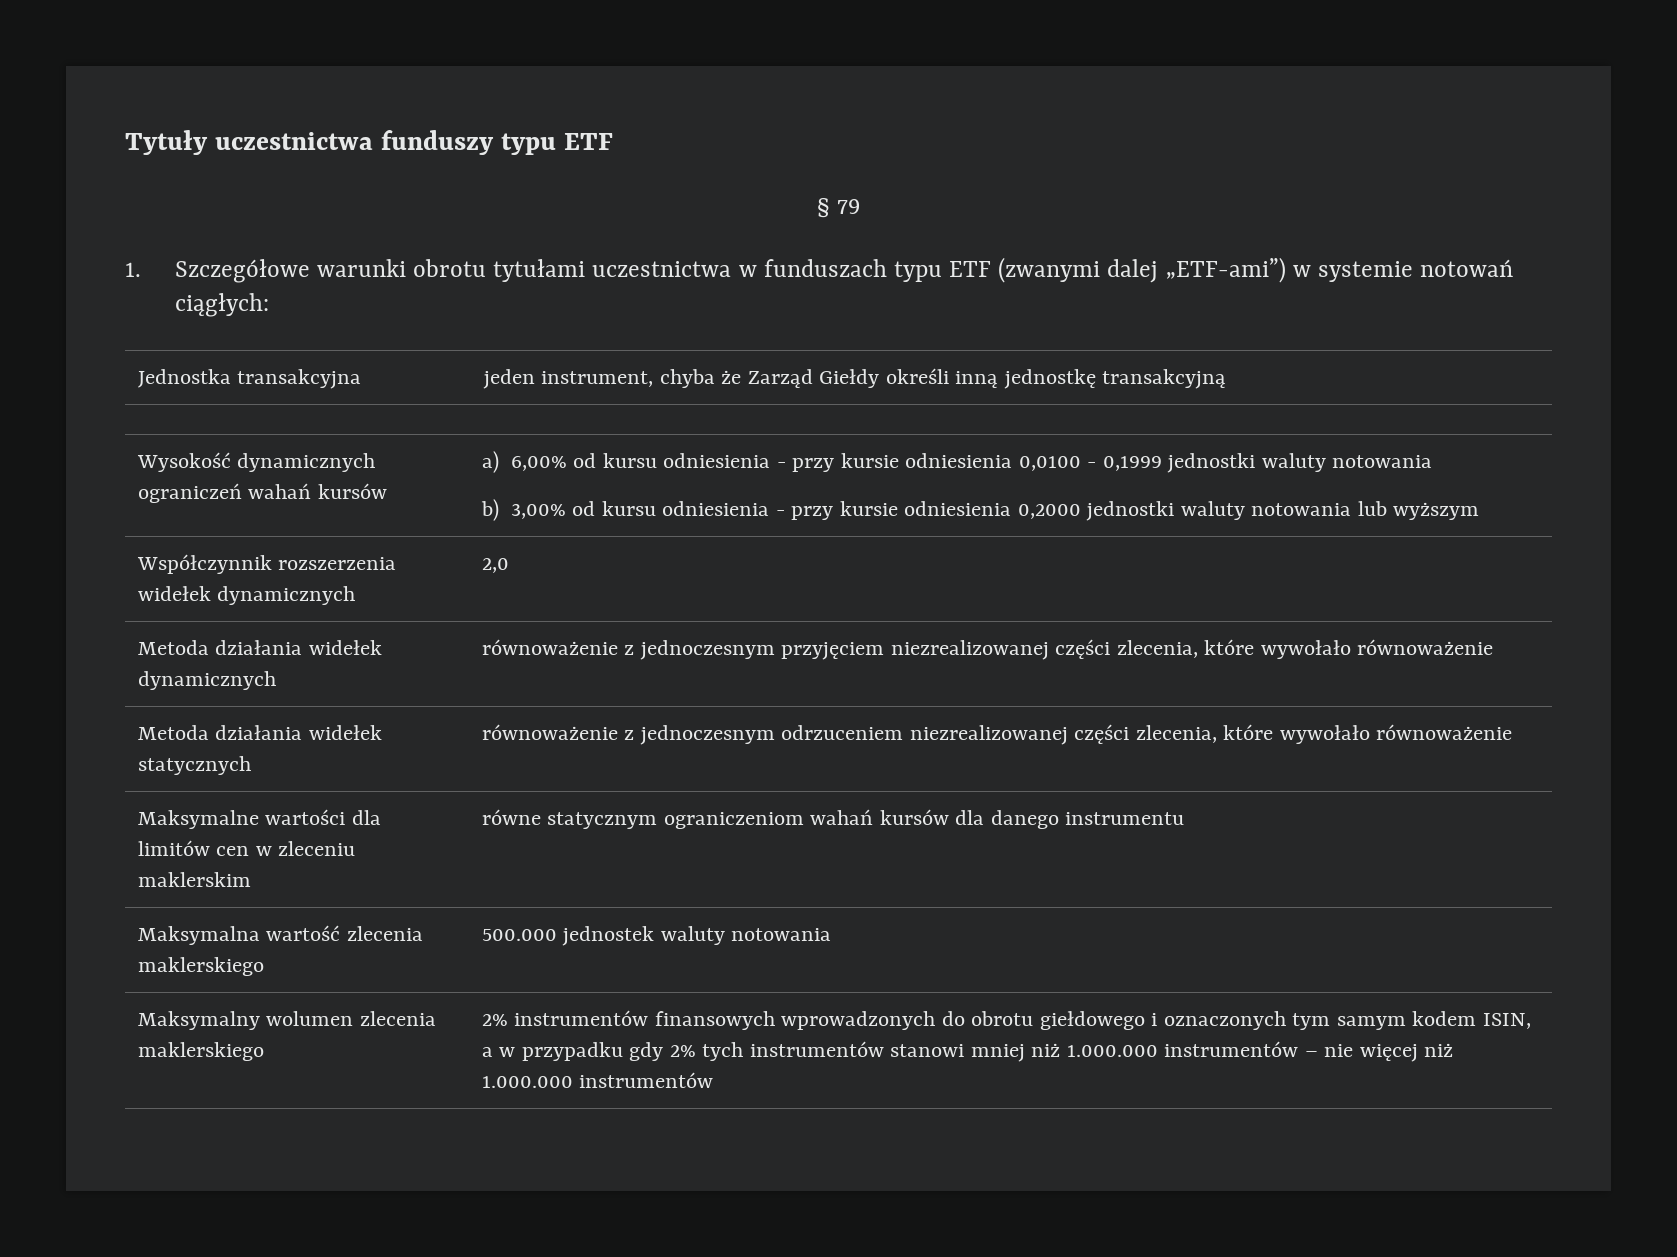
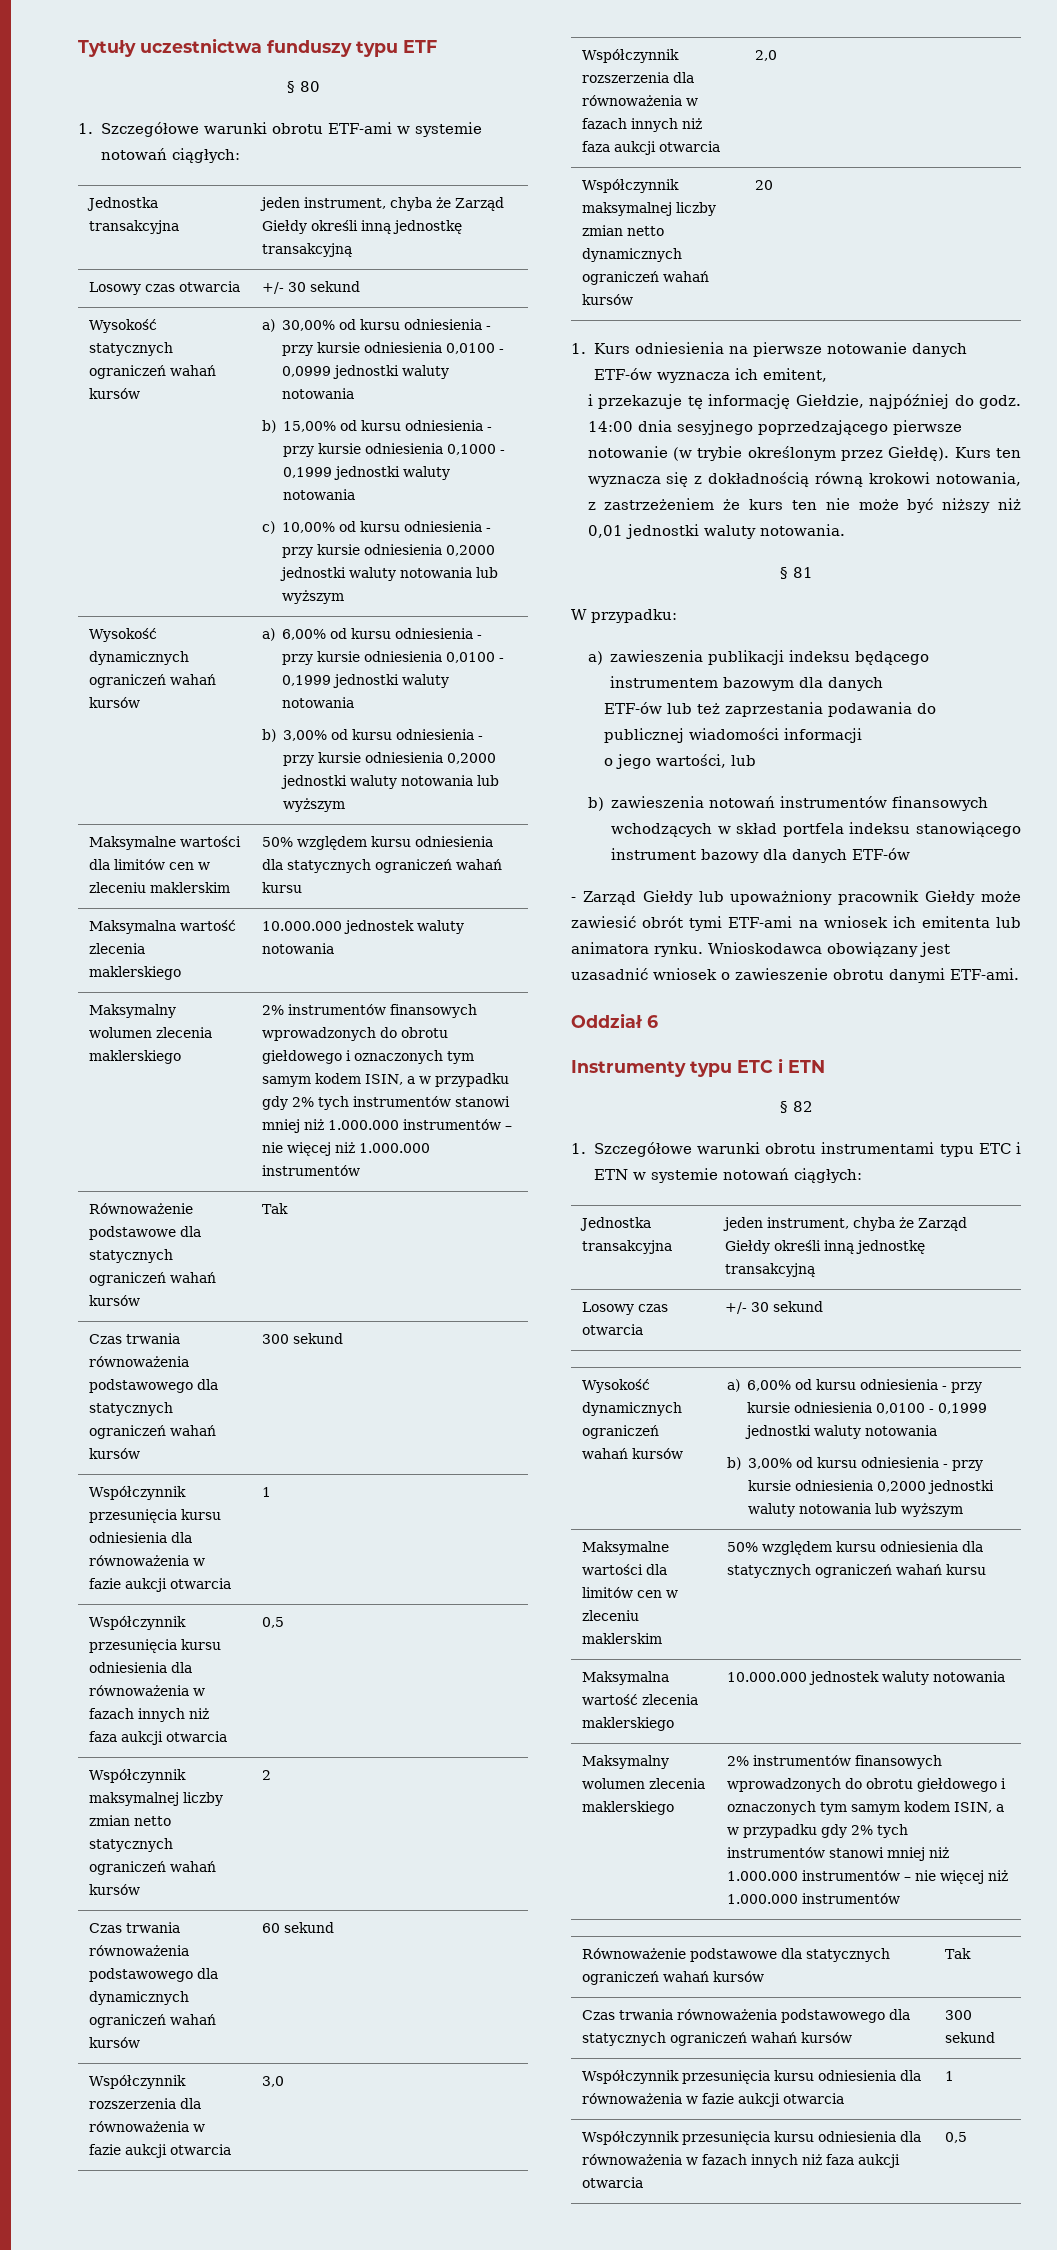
[837,199,861,214] [125,257,1286,283] 79 // 1. Szczegółowe warunki obrotu tytułami uczestnictwa w funduszach typu ETF (zwanymi dalej „ETF-ami”) -> [299,81,320,92] [78,122,392,137] 80 // 1. Szczegółowe warunki obrotu ETF-ami
(1227, 379) none -> [89,281,241,295] [262,281,361,294] [89,319,158,333] [89,342,174,356] [89,365,217,379] [89,388,141,399] [262,319,492,332] [282,342,505,356] [282,365,450,379] [282,388,355,399] [262,420,493,433] [283,443,506,457] [283,466,451,480] [283,489,356,500] [262,521,492,534] [282,544,496,558] [280,567,499,581] [282,590,345,604] // Losowy czas otwarcia | +/- 30 sekund // Wysokość statycznych ograniczeń wahań kursów | a) 30,00% od kursu odniesienia - przy kursie odniesienia 0,0100 - 0,0999 jednostki waluty notowania // b) 15,00% od kursu odniesienia - przy kursie odniesienia 0,1000 - 0,1999 jednostki waluty notowania // c) 10,00% od kursu odniesienia - przy kursie odniesienia 0,2000 jednostki waluty notowania lub wyższym
[136,554,397,574] [137,586,356,605] [481,558,509,573] [137,640,382,655] [137,671,276,690] [481,639,1494,660] [137,725,382,740] [137,756,251,775] [481,724,1513,745] [137,809,381,829] [137,840,356,856] [137,872,251,887] [481,809,1185,829] [137,925,423,945] [137,957,264,976] [481,929,557,941] // Współczynnik rozszerzenia widełek dynamicznych | 2,0 // Metoda działania widełek dynamicznych | równoważenie z jednoczesnym przyjęciem niezrealizowanej części zlecenia, które wywołało równoważenie // Metoda działania widełek statycznych | równoważenie z jednoczesnym odrzuceniem niezrealizowanej części zlecenia, które wywołało równoważenie // Maksymalne wartości dla limitów cen w zleceniu maklerskim | równe statycznym ograniczeniom wahań kursów dla danego instrumentu // Maksymalna wartość zlecenia maklerskiego | 500.000 -> [89,836,242,850] [89,859,211,870] [89,882,231,893] [262,836,494,850] [262,859,503,873] [262,882,303,893] [89,920,237,934] [89,943,146,954] [89,966,182,980] [262,921,343,931] // Maksymalne wartości dla limitów cen w zleceniu maklerskim | 50% względem kursu odniesienia dla statycznych ograniczeń wahań kursu // Maksymalna wartość zlecenia maklerskiego | 10.000.000
(714, 1080) none -> [89,1203,194,1214] [89,1226,202,1240] [89,1249,174,1263] [89,1272,217,1286] [89,1295,141,1306] [262,1203,289,1214] [89,1333,181,1344] [89,1356,190,1367] [89,1379,219,1393] [89,1402,174,1416] [89,1425,217,1439] [89,1448,141,1459] [262,1333,344,1344] [89,1486,187,1500] [89,1509,222,1523] [89,1532,193,1543] [89,1555,206,1566] [89,1578,232,1592] [262,1487,272,1497] [89,1616,187,1630] [89,1639,222,1653] [89,1662,193,1673] [89,1685,206,1696] [89,1708,210,1722] [89,1731,228,1745] [262,1617,285,1628] [89,1769,187,1783] [89,1792,224,1806] [89,1815,172,1826] [89,1838,174,1852] [89,1861,217,1875] [89,1884,141,1895] [262,1770,272,1780] [89,1922,181,1933] [89,1945,190,1956] [89,1968,219,1982] [89,1991,190,2005] [89,2014,217,2028] [89,2037,141,2048] [262,1922,335,1933] [89,2075,187,2089] [89,2098,202,2109] [89,2121,206,2132] [89,2144,232,2158] [262,2076,285,2087] [582,49,680,63] [582,72,695,83] [582,95,699,106] [582,118,703,132] [582,141,721,155] [755,50,778,61] [582,179,680,193] [582,202,717,216] [582,225,665,236] [582,248,683,262] [582,271,710,285] [582,294,634,305] [755,180,774,190] [571,342,967,357] [593,368,827,383] [587,394,1021,409] [587,420,962,435] [587,446,1022,461] [587,472,1021,487] [587,498,1021,513] [587,524,845,539] [779,567,813,579] [571,609,677,623] [587,650,930,665] [610,676,884,691] [604,702,937,717] [604,728,863,743] [604,754,757,769] [587,796,989,811] [611,822,1021,837] [611,848,911,863] [571,890,1021,905] [571,916,1021,931] [571,942,950,957] [571,968,1019,983] [571,1013,658,1028] [571,1058,825,1077] [779,1101,813,1113] [571,1142,1021,1157] [593,1168,862,1183] [580,1217,652,1231] [582,1240,673,1254] [723,1217,968,1231] [725,1240,926,1254] [725,1263,816,1277] [582,1302,669,1315] [582,1324,644,1335] [725,1301,824,1314] [582,1379,651,1393] [582,1402,683,1416] [582,1425,660,1439] [582,1448,684,1459] [727,1379,983,1393] [747,1402,988,1414] [745,1425,938,1439] [727,1457,984,1471] [748,1480,995,1494] [748,1503,964,1517] [582,1541,670,1555] [582,1564,668,1575] [582,1587,679,1598] [582,1610,640,1621] [582,1633,663,1644] [727,1541,984,1555] [727,1564,987,1578] [582,1671,670,1685] [582,1694,699,1705] [582,1717,675,1731] [727,1671,1006,1685] [582,1755,670,1769] [582,1778,706,1789] [582,1801,675,1815] [727,1755,943,1769] [727,1778,1007,1792] [727,1801,1005,1815] [727,1824,909,1838] [727,1847,950,1861] [727,1870,1009,1884] [727,1893,901,1904] [582,1948,891,1962] [582,1971,765,1985] [945,1948,972,1959] [582,2009,911,2023] [582,2032,853,2046] [945,2010,973,2020] [945,2032,996,2043] [582,2070,922,2084] [582,2093,845,2107] [945,2071,955,2081] [582,2131,922,2145] [582,2154,901,2168] [582,2177,644,2188] [945,2132,968,2143] // Równoważenie podstawowe dla statycznych ograniczeń wahań kursów | Tak // Czas trwania równoważenia podstawowego dla statycznych ograniczeń wahań kursów | 300 sekund // Współczynnik przesunięcia kursu odniesienia dla równoważenia w fazie aukcji otwarcia | 1 // Współczynnik przesunięcia kursu odniesienia dla równoważenia w fazach innych niż faza aukcji otwarcia | 0,5 // Współczynnik maksymalnej liczby zmian netto statycznych ograniczeń wahań kursów | 2 // Czas trwania równoważenia podstawowego dla dynamicznych ograniczeń wahań kursów | 60 sekund // Współczynnik rozszerzenia dla równoważenia w fazie aukcji otwarcia | 3,0 // Współczynnik rozszerzenia dla równoważenia w fazach innych niż faza aukcji otwarcia | 2,0 // Współczynnik maksymalnej liczby zmian netto dynamicznych ograniczeń wahań kursów | 20 // 1. Kurs odniesienia na pierwsze notowanie danych ETF-ów wyznacza ich emitent, // i przekazuje tę informację Giełdzie, najpóźniej do godz. 14:00 dnia sesyjnego poprzedzającego pierwsze notowanie (w trybie określonym przez Giełdę). Kurs ten wyznacza się z dokładnością równą krokowi notowania, z zastrzeżeniem że kurs ten nie może być niższy niż 0,01 jednostki waluty notowania. // § 81 // W przypadku: // a) zawieszenia publikacji indeksu będącego instrumentem bazowym dla danych // ETF-ów lub też zaprzestania podawania do publicznej wiadomości informacji // o jego wartości, lub // b) zawieszenia notowań instrumentów finansowych wchodzących w skład portfela indeksu stanowiącego instrument bazowy dla danych ETF-ów // - Zarząd Giełdy lub upoważniony pracownik Giełdy może zawiesić obrót tymi ETF-ami na wniosek ich emitenta lub animatora rynku. Wnioskodawca obowiązany jest uzasadnić wniosek o zawieszenie obrotu danymi ETF-ami. // Oddział 6 // Instrumenty typu ETC i ETN // § 82 // 1. Szczegółowe warunki obrotu instrumentami typu ETC i ETN w systemie notowań ciągłych: // Jednostka transakcyjna | jeden instrument, chyba że Zarząd Giełdy określi inną jednostkę transakcyjną // Losowy czas otwarcia | +/- 30 sekund // Wysokość dynamicznych ograniczeń wahań kursów | a) 6,00% od kursu odniesienia - przy kursie odniesienia 0,0100 - 0,1999 jednostki waluty notowania // b) 3,00% od kursu odniesienia - przy kursie odniesienia 0,2000 jednostki waluty notowania lub wyższym // Maksymalne wartości dla limitów cen w zleceniu maklerskim | 50% względem kursu odniesienia dla statycznych ograniczeń wahań kursu // Maksymalna wartość zlecenia maklerskiego | 10.000.000 jednostek waluty notowania // Maksymalny wolumen zlecenia maklerskiego | 2% instrumentów finansowych wprowadzonych do obrotu giełdowego i oznaczonych tym samym kodem ISIN, a w przypadku gdy 2% tych instrumentów stanowi mniej niż 1.000.000 instrumentów – nie więcej niż 1.000.000 instrumentów // Równoważenie podstawowe dla statycznych ograniczeń wahań kursów | Tak // Czas trwania równoważenia podstawowego dla statycznych ograniczeń wahań kursów | 300 sekund // Współczynnik przesunięcia kursu odniesienia dla równoważenia w fazie aukcji otwarcia | 1 // Współczynnik przesunięcia kursu odniesienia dla równoważenia w fazach innych niż faza aukcji otwarcia | 0,5

